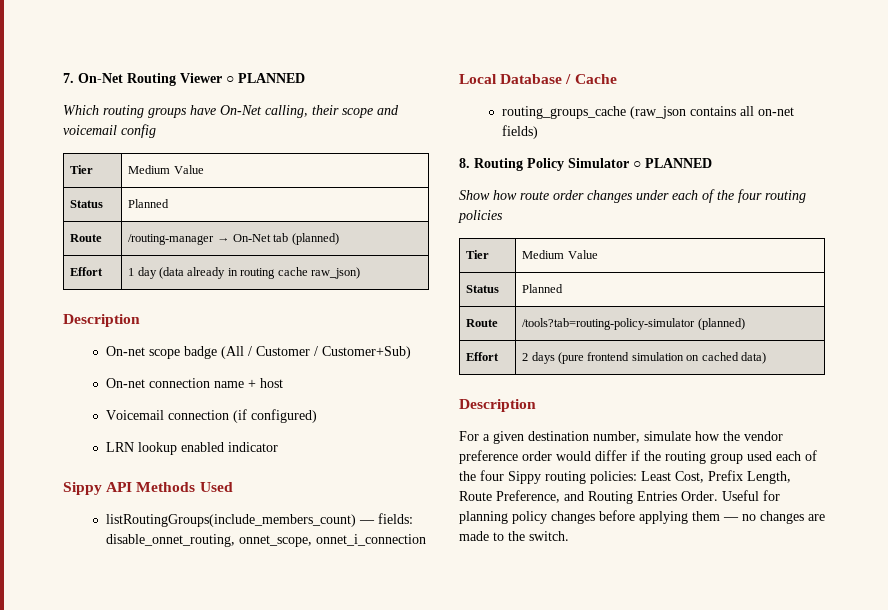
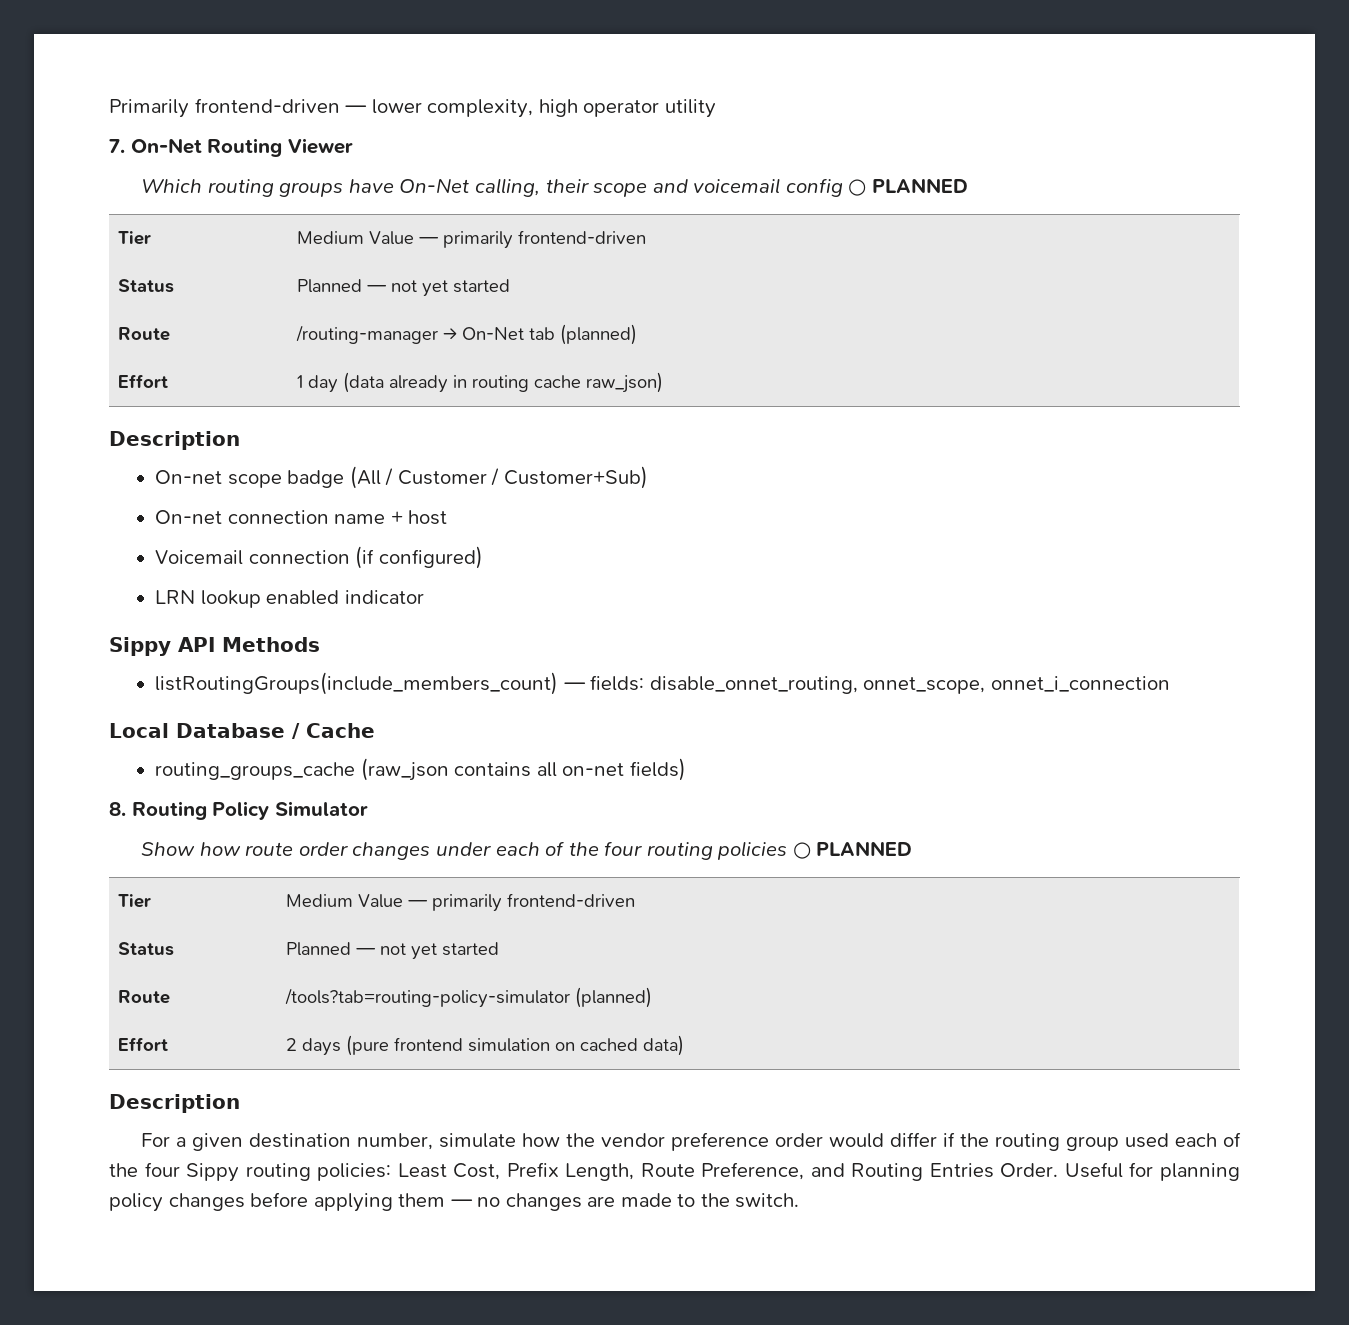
(63, 78) none -> [109,98,716,118] Primarily frontend-driven — lower complexity, high operator utility //
[226,73,305,83] ○ PLANNED -> (353, 146) none
[70,165,94,174] [128,165,204,174] [70,200,104,208] [128,199,170,208] // Tier | Medium Value // Status | Planned -> [848,178,968,196] [117,231,151,245] [296,230,646,249] [117,279,174,293] [296,279,510,297] ○ PLANNED // Tier | Medium Value — primarily frontend-driven // Status | Planned — not yet started
[199,482,233,492] Used -> (320, 644) none
[633,158,712,168] ○ PLANNED -> (368, 808) none
[466,250,490,259] [522,250,598,259] [466,285,500,293] [522,284,564,293] // Tier | Medium Value // Status | Planned -> [792,841,913,859] [117,894,151,908] [285,893,635,912] [117,942,174,956] [285,942,499,960] ○ PLANNED // Tier | Medium Value — primarily frontend-driven // Status | Planned — not yet started

